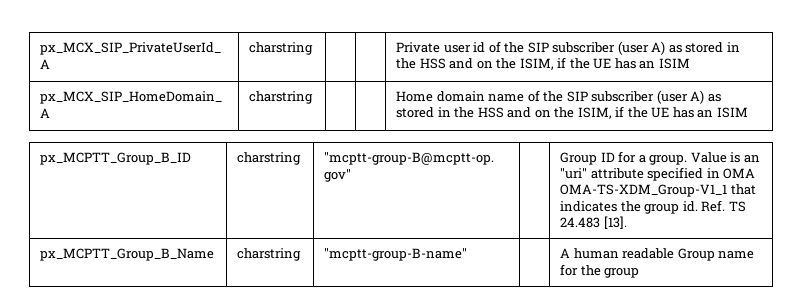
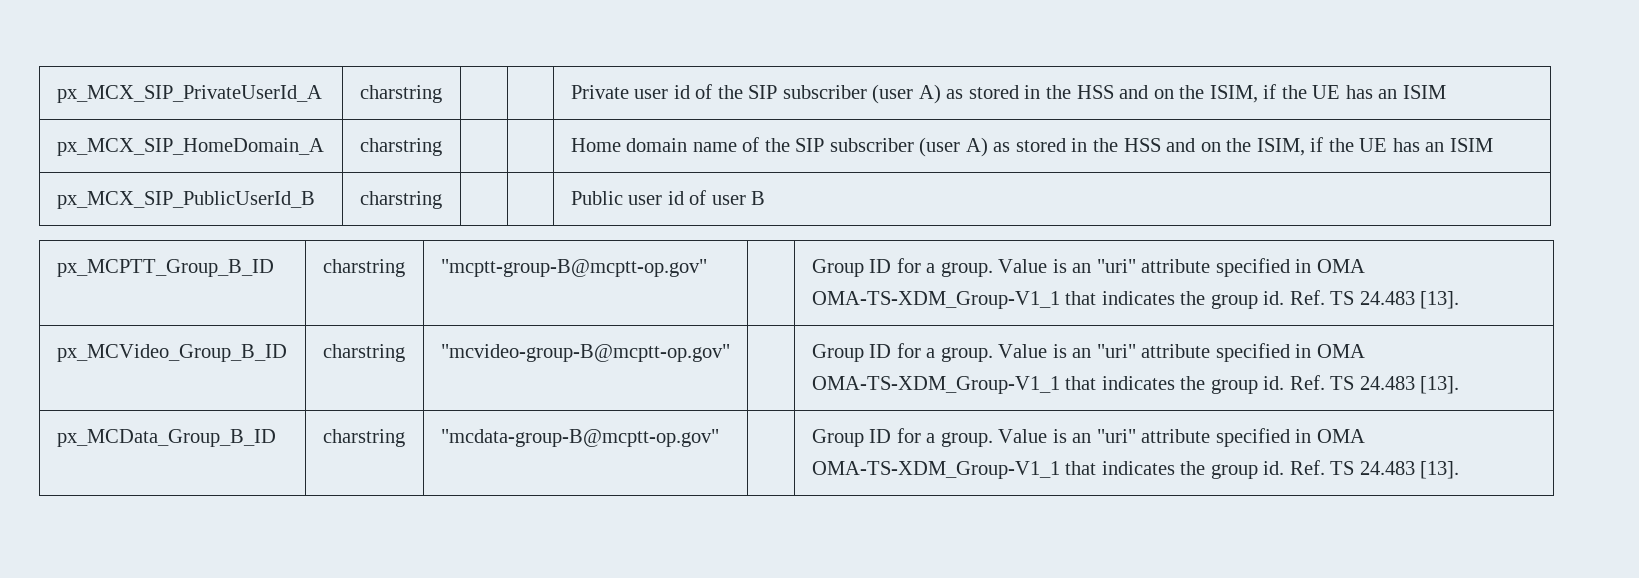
(748, 112) none -> [56,191,315,209] [359,191,442,209] [570,190,766,205] // px_MCX_SIP_PublicUserId_B | charstring | | | Public user id of user B
[40,248,215,261] [237,248,302,261] [324,248,468,261] [560,248,755,261] [560,264,640,278] px_MCPTT_Group_B_Name | charstring | "mcptt-group-B-name" | | A human readable Group name for the group -> [56,344,287,362] [322,344,405,362] [440,344,730,362] [811,343,1366,362] [811,375,1460,394] [56,429,276,447] [322,429,405,447] [440,429,719,447] [811,428,1366,447] [811,460,1460,479] px_MCVideo_Group_B_ID | charstring | "mcvideo-group-B@mcptt-op.gov" | | Group ID for a group. Value is an "uri" attribute specified in OMA OMA-TS-XDM_Group-V1_1 that indicates the group id. Ref. TS 24.483 [13]. // px_MCData_Group_B_ID | charstring | "mcdata-group-B@mcptt-op.gov" | | Group ID for a group. Value is an "uri" attribute specified in OMA OMA-TS-XDM_Group-V1_1 that indicates the group id. Ref. TS 24.483 [13].

